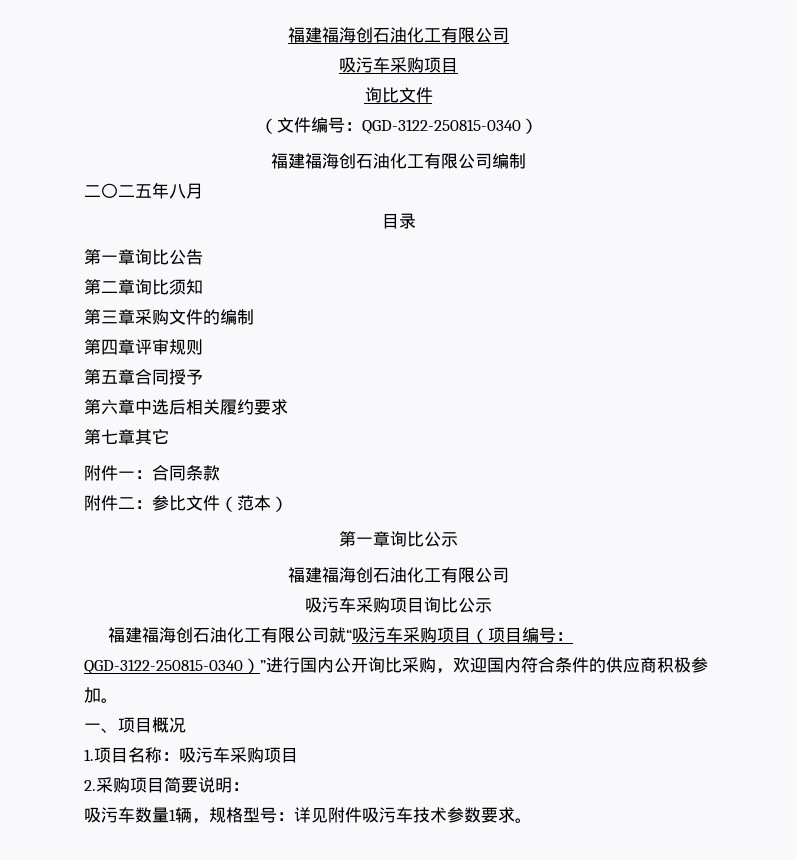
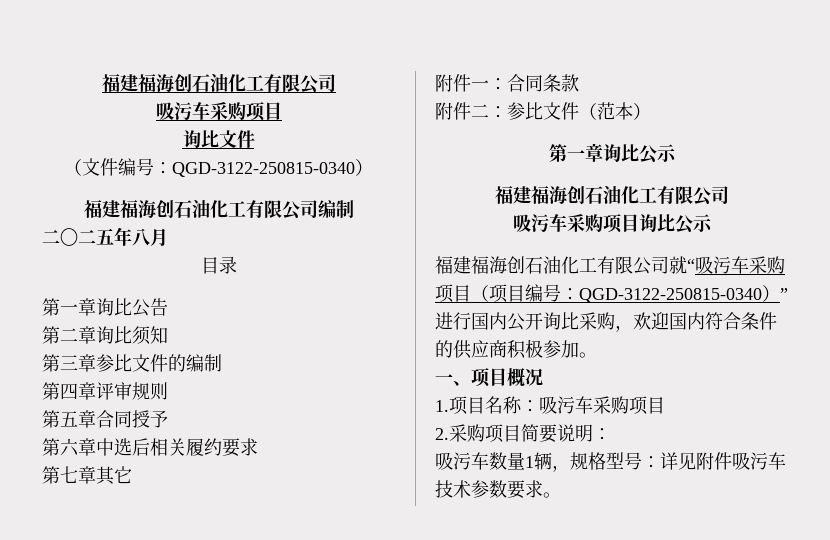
[135,309,169,325] 采购 -> [96,354,132,372] 参比

